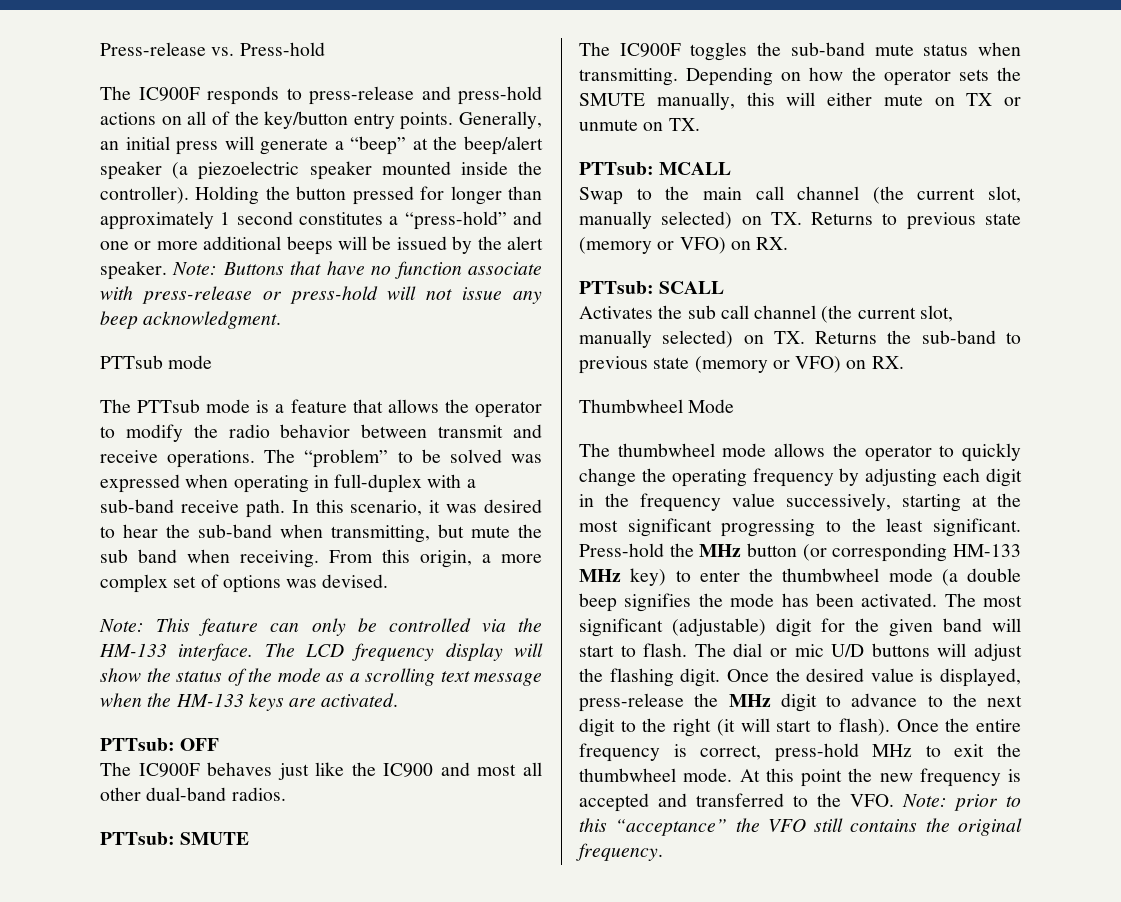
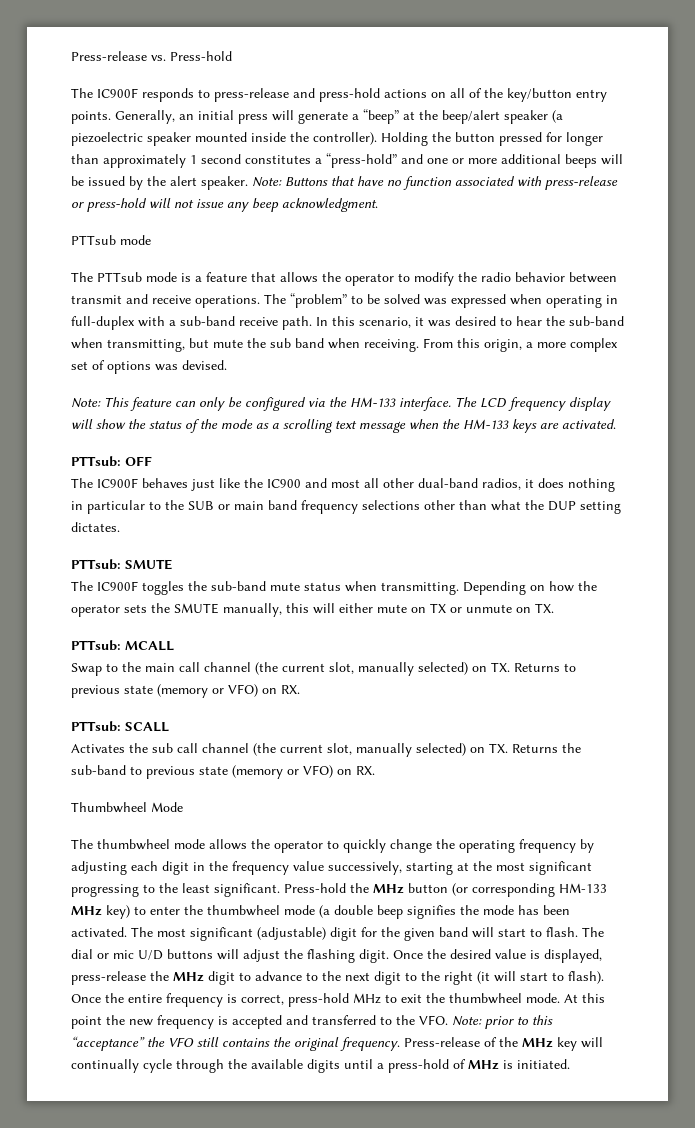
[468,262,542,275] associate -> [455,176,515,186] associated
[388,618,471,632] controlled -> [245,397,306,411] configured
[231,787,286,801] radios. -> [482,478,615,492] [71,500,621,514] [71,522,120,532] radios, it does nothing in particular to the SUB or main band frequency selections other than what the DUP setting dictates.
(663, 852) none -> [404,1037,603,1051] [71,1059,570,1073] Press-release of the MHz key will continually cycle through the available digits until a press-hold of MHz is initiated.

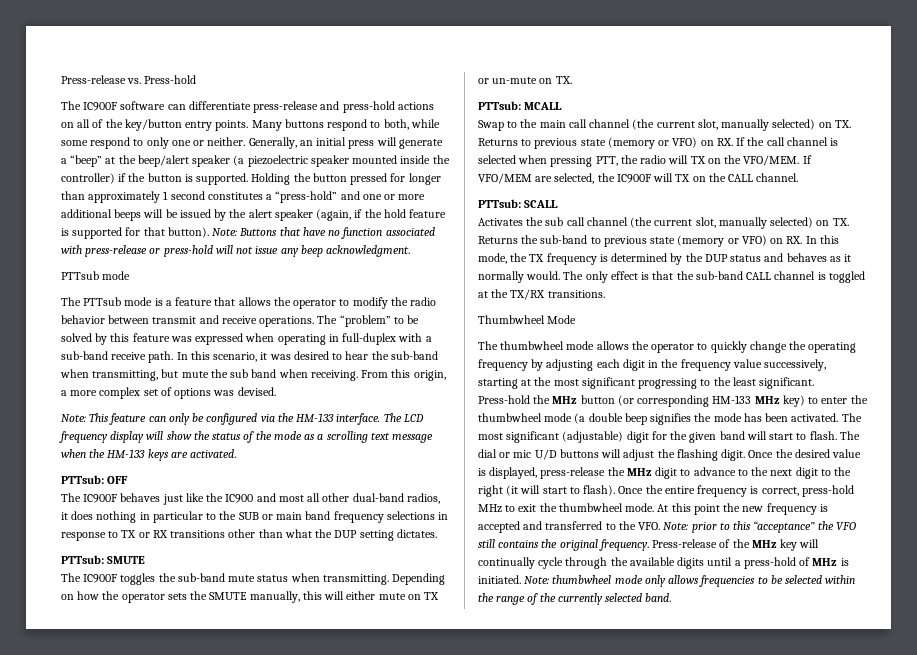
[142,88,210,102] responds to -> [120,101,251,110] software can differentiate
(111, 117) none -> [251,119,440,131] [61,137,246,149] Many buttons respond to both, while some respond to only one or neither.
[313,132,377,145] controller). -> [61,173,249,185] controller) if the button is supported.
[201,176,248,190] speaker. -> [274,209,447,221] [61,227,209,239] speaker (again, if the hold feature is supported for that button).
(420, 299) none -> [95,333,170,345] by this feature
(420, 505) none -> [438,512,449,520] [61,530,226,541] in response to TX or RX transitions
[466,604,512,613] unmute -> [492,77,538,84] un-mute
(300, 689) none -> [736,137,839,146] [478,155,812,167] [478,173,799,184] If the call channel is selected when pressing PTT, the radio will TX on the VFO/MEM. If VFO/MEM are selected, the IC900F will TX on the CALL channel.
(375, 770) none -> [805,235,839,244] [478,253,852,265] [478,271,865,283] [478,289,605,300] In this mode, the TX frequency is determined by the DUP status and behaves as it normally would. The only effect is that the sub-band CALL channel is toggled at the TX/RX transitions.
(570, 1064) none -> [524,575,856,587] [478,593,672,605] Note: thumbwheel mode only allows frequencies to be selected within the range of the currently selected band.

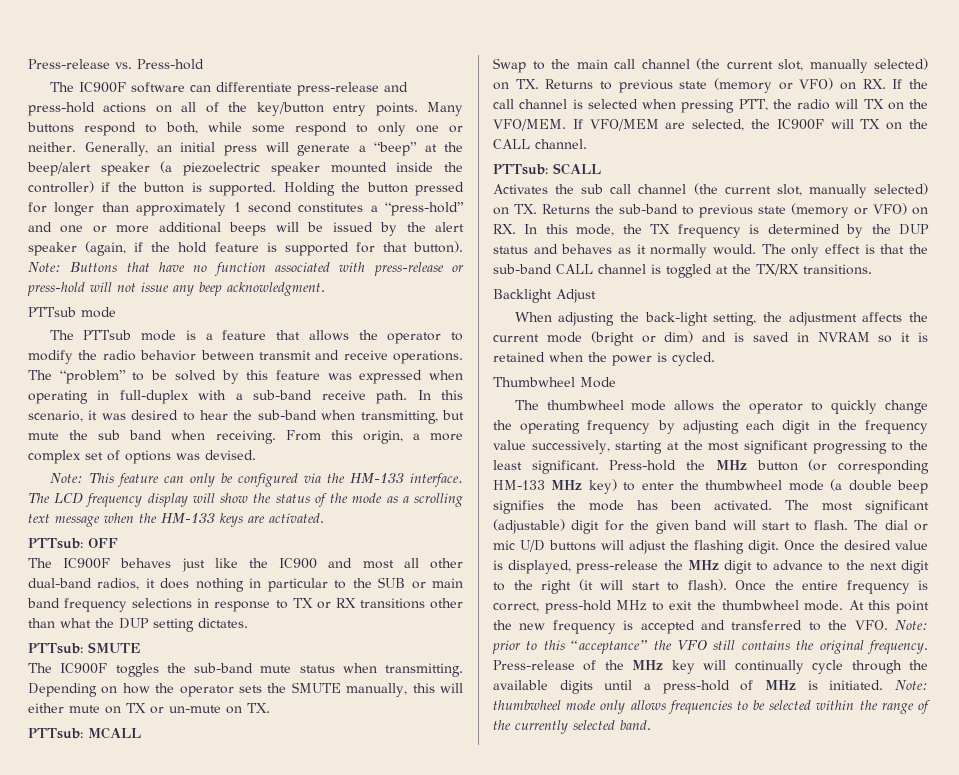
(605, 294) none -> [493,289,596,303] [514,312,929,326] [493,331,928,346] [493,352,715,366] // Backlight Adjust // When adjusting the back-light setting, the adjustment affects the current mode (bright or dim) and is saved in NVRAM so it is retained when the power is cycled.

